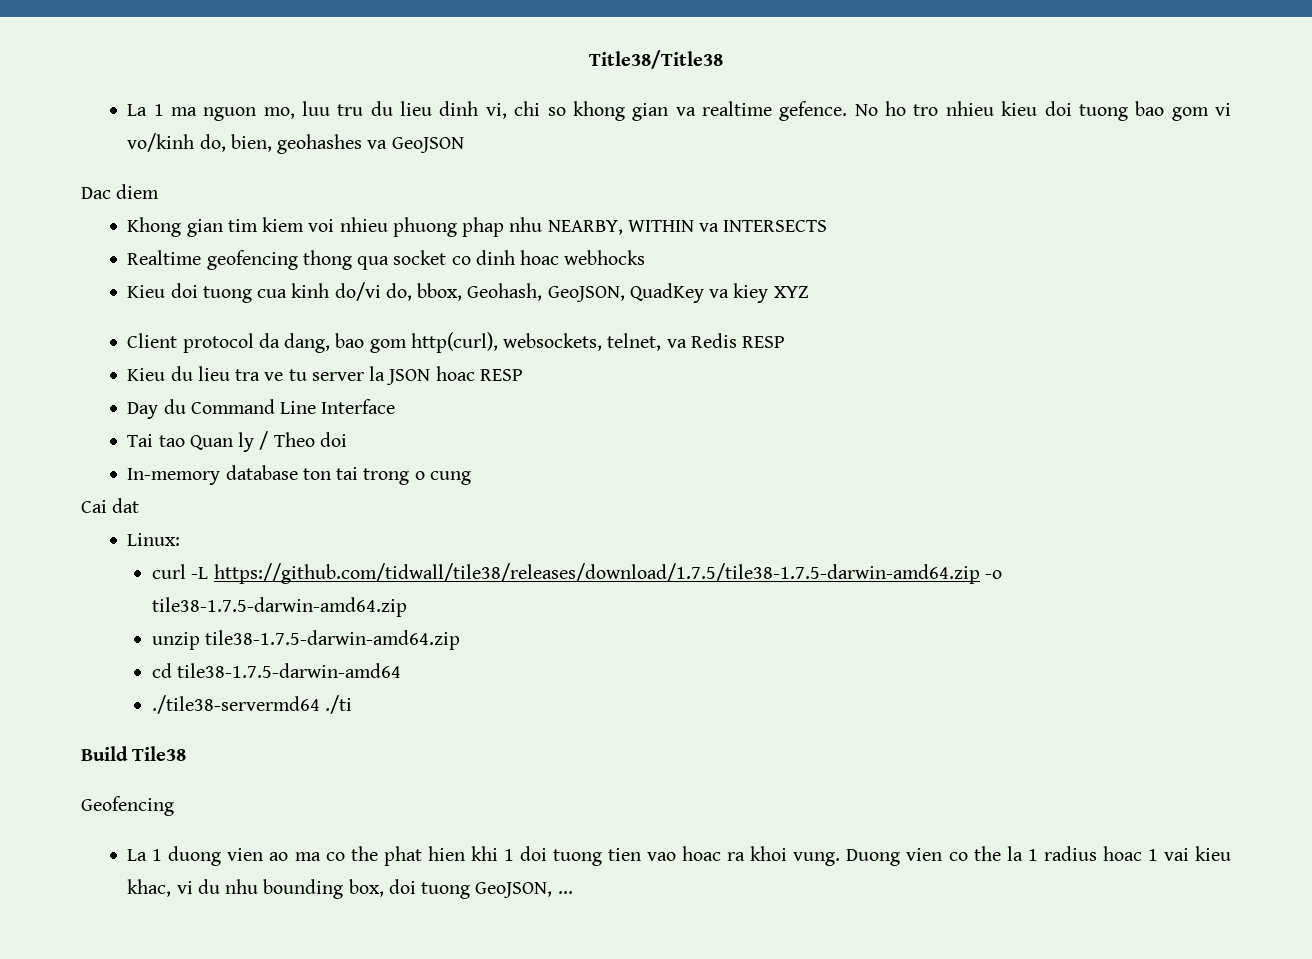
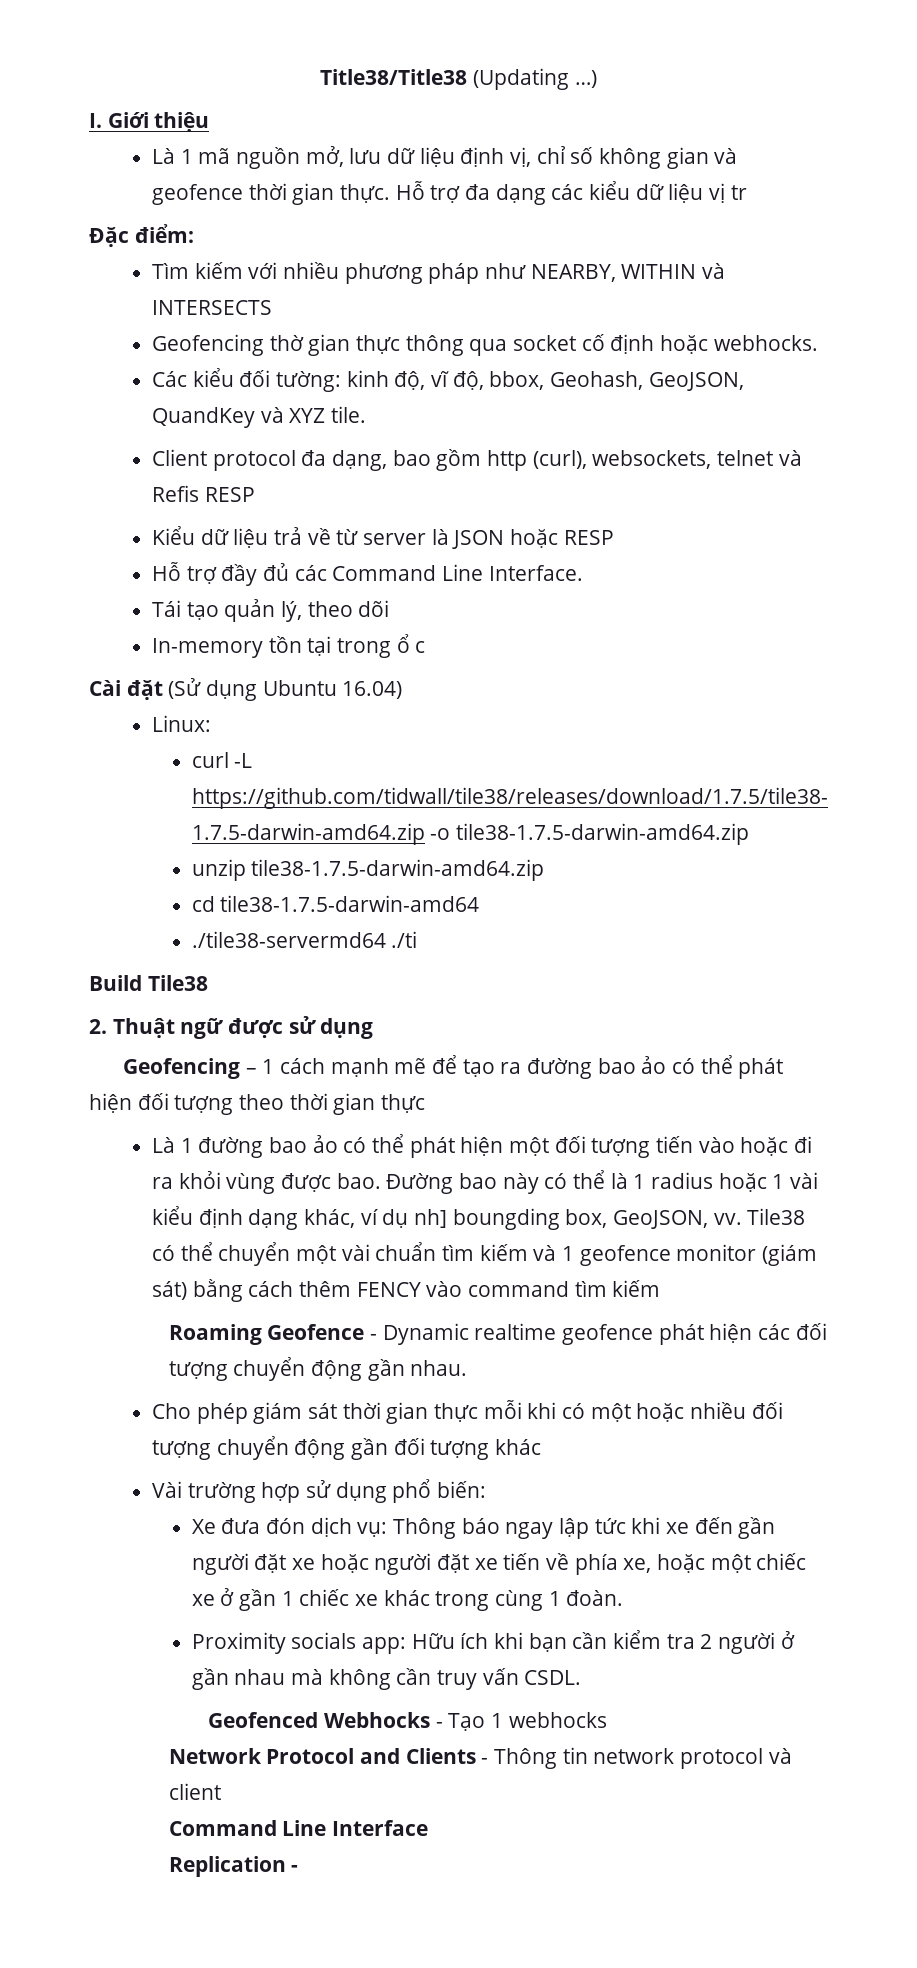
[127,101,1232,121] [127,133,464,154] [81,184,160,199] [127,217,543,237] // La 1 ma nguon mo, luu tru du lieu dinh vi, chi so khong gian va realtime gefence. No ho tro nhieu kieu doi tuong bao gom vi vo/kinh do, bien, geohashes va GeoJSON // Dac diem // Khong gian tim kiem voi nhieu phuong phap nhu -> [473,68,597,90] [89,112,210,133] [151,146,738,169] [151,181,747,205] [89,224,194,248] [151,262,526,284] (Updating …) // I. Giới thiệu // Là 1 mã nguồn mở, lưu dữ liệu định vị, chỉ số không gian và geofence thời gian thực. Hỗ trợ đa dạng các kiểu dữ liệu vị tr // Đặc điểm: // Tìm kiếm với nhiều phương pháp như
[699,223,720,232] va -> [701,263,725,279] và
[127,250,646,270] [127,282,769,303] Realtime geofencing thong qua socket co dinh hoac webhocks // Kieu doi tuong cua kinh do/vi do, bbox, Geohash, GeoJSON, QuadKey va kiey -> [151,334,818,356] [151,368,744,392] [151,407,284,428] Geofencing thờ gian thực thông qua socket cố định hoặc webhocks. // Các kiểu đối tường: kinh độ, vĩ độ, bbox, Geohash, GeoJSON, QuandKey và
(809, 292) none -> [330,406,366,423] tile.
[258,332,786,353] [127,366,523,385] [127,399,396,419] [127,431,347,452] [127,465,471,485] [81,498,140,513] da dang, bao gom http(curl), websockets, telnet, va Redis RESP // Kieu du lieu tra ve tu server la JSON hoac RESP // Day du Command Line Interface // Tai tao Quan ly / Theo doi // In-memory database ton tai trong o cung // Cai dat -> [301,449,802,471] [151,485,255,502] [151,526,614,549] [151,562,583,586] [151,599,390,622] [151,634,426,658] [89,678,403,701] đa dạng, bao gồm http (curl), websockets, telnet và Refis RESP // Kiểu dữ liệu trả về từ server là JSON hoặc RESP // Hỗ trợ đầy đủ các Command Line Interface. // Tái tạo quản lý, theo dõi // In-memory tồn tại trong ổ c // Cài đặt (Sử dụng Ubuntu 16.04)
[81,796,174,816] [127,846,1231,866] [127,879,573,899] Geofencing // La 1 duong vien ao ma co the phat hien khi 1 doi tuong tien vao hoac ra khoi vung. Duong vien co the la 1 radius hoac 1 vai kieu khac, vi du nhu bounding box, doi tuong GeoJSON, ... -> [89,1016,374,1039] [123,1055,784,1079] [89,1093,426,1115] [151,1134,812,1158] [151,1170,818,1194] [151,1206,806,1230] [151,1242,817,1266] [151,1279,661,1302] [168,1323,827,1345] [168,1357,468,1381] [151,1400,783,1424] [151,1436,541,1460] [151,1479,486,1503] [191,1517,776,1539] [191,1553,807,1575] [191,1588,624,1611] [191,1630,795,1654] [191,1668,582,1690] [208,1712,607,1731] [168,1747,792,1769] [168,1783,221,1800] [168,1820,428,1836] [168,1856,299,1877] 2. Thuật ngữ được sử dụng // Geofencing – 1 cách mạnh mẽ để tạo ra đường bao ảo có thể phát hiện đối tượng theo thời gian thực // Là 1 đường bao ảo có thể phát hiện một đối tượng tiến vào hoặc đi ra khỏi vùng được bao. Đường bao này có thể là 1 radius hoặc 1 vài kiểu định dạng khác, ví dụ nh] boungding box, GeoJSON, vv. Tile38 có thể chuyển một vài chuẩn tìm kiếm và 1 geofence monitor (giám sát) bằng cách thêm FENCY vào command tìm kiếm // Roaming Geofence - Dynamic realtime geofence phát hiện các đối tượng chuyển động gần nhau. // Cho phép giám sát thời gian thực mỗi khi có một hoặc nhiều đối tượng chuyển động gần đối tượng khác // Vài trường hợp sử dụng phổ biến: // Xe đưa đón dịch vụ: Thông báo ngay lập tức khi xe đến gần người đặt xe hoặc người đặt xe tiến về phía xe, hoặc một chiếc xe ở gần 1 chiếc xe khác trong cùng 1 đoàn. // Proximity socials app: Hữu ích khi bạn cần kiểm tra 2 người ở gần nhau mà không cần truy vấn CSDL. // Geofenced Webhocks - Tạo 1 webhocks // Network Protocol and Clients - Thông tin network protocol và client // Command Line Interface // Replication -

